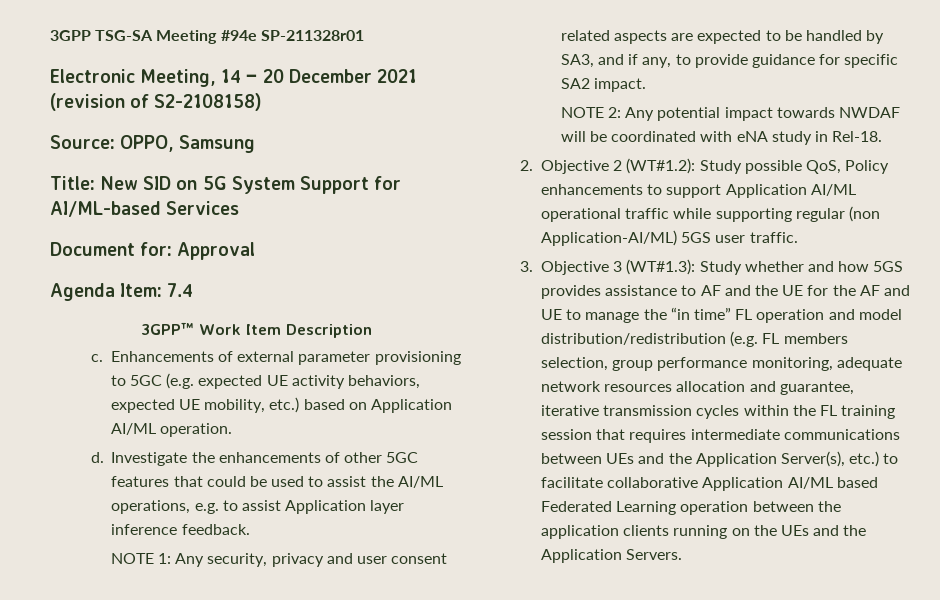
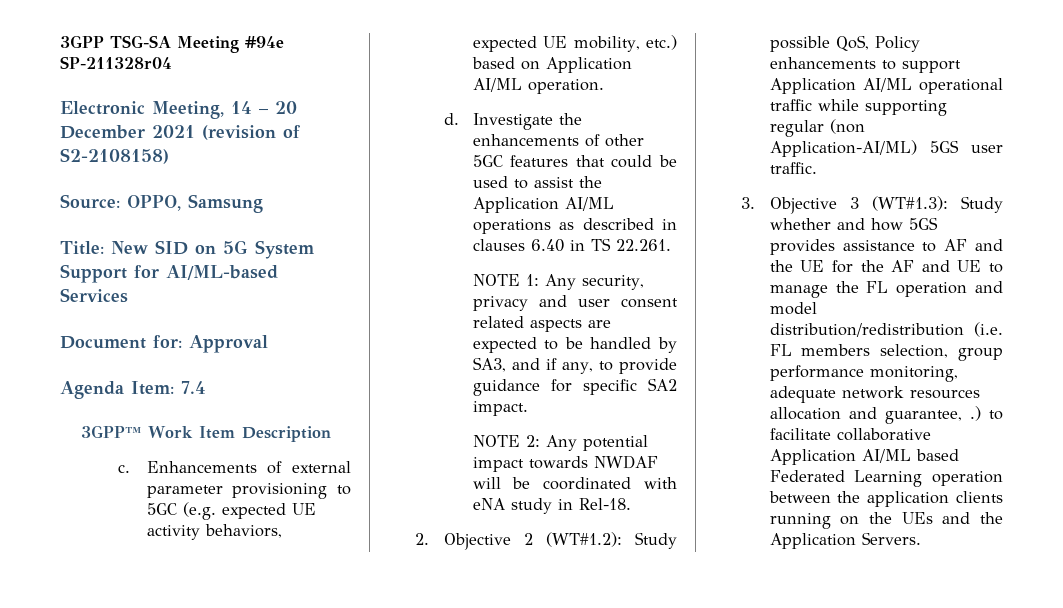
[260,30,364,41] SP-211328r01 -> [60,56,172,69] SP-211328r04
[397,476,443,488] [111,500,405,514] [111,524,250,535] AI/ML operations, e.g. to assist Application layer inference feedback. -> [472,197,614,213] [472,218,677,234] [472,238,671,252] Application AI/ML operations as described in clauses 6.40 in TS 22.261.
[670,307,731,320] “in time” -> (859, 287) none
[730,331,759,347] (e.g. -> [974,322,1003,337] (i.e.
[541,405,896,419] [541,429,900,443] [541,451,880,467] iterative transmission cycles within the FL training session that requires intermediate communications between UEs and the Application Server(s), etc.) -> [969,406,981,421] .)

